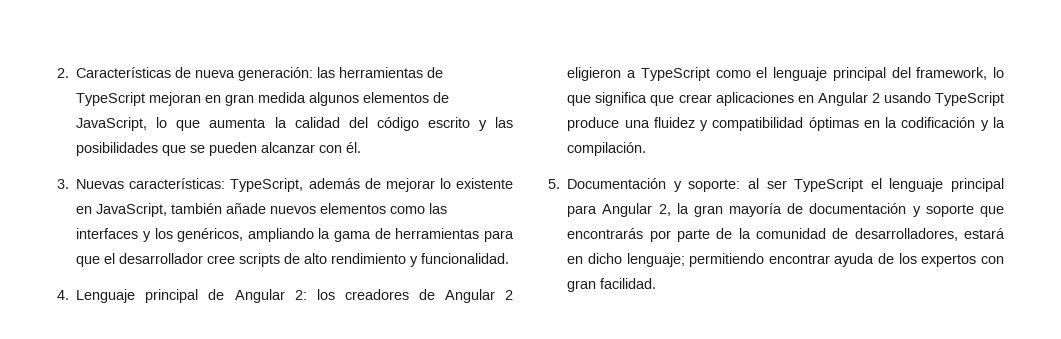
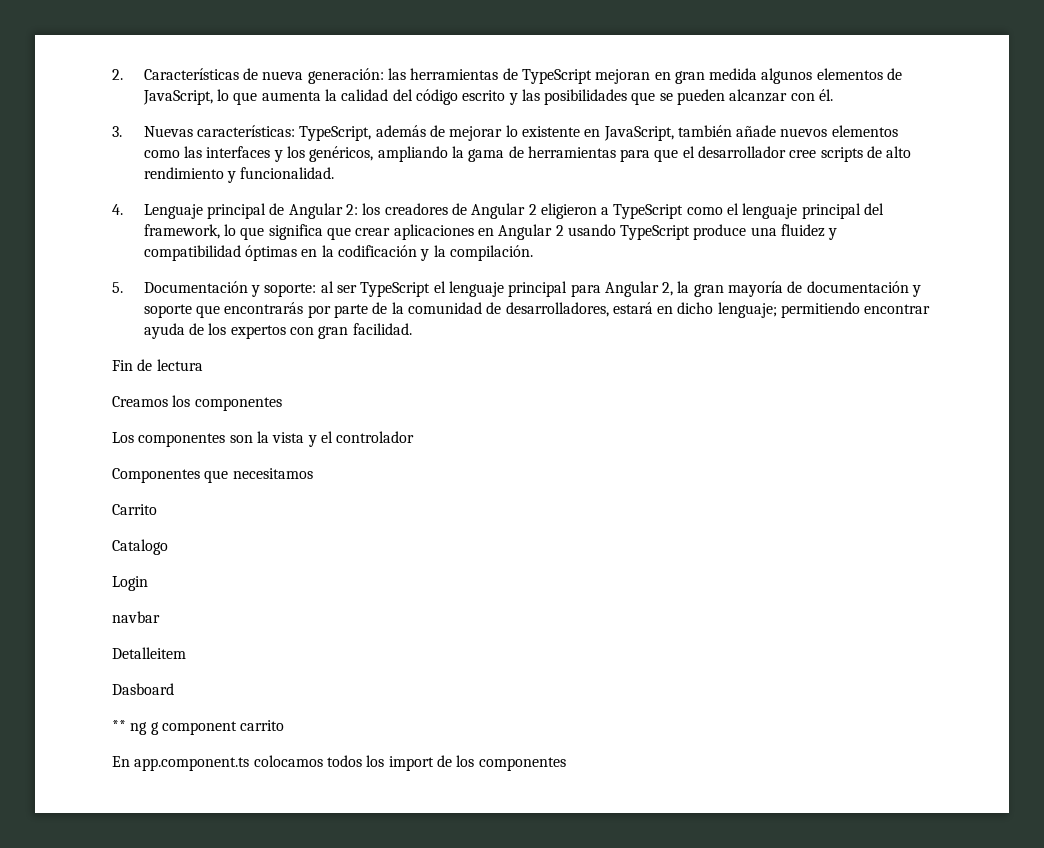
(657, 283) none -> [112,359,203,371] [112,395,282,411] [112,431,415,447] [112,468,313,483] [112,504,157,515] [112,539,168,555] [112,576,148,591] [112,611,160,623] [112,647,186,659] [112,683,174,695] [112,720,285,735] [112,755,566,771] // Fin de lectura // Creamos los componentes // Los componentes son la vista y el controlador // Componentes que necesitamos // Carrito // Catalogo // Login // navbar // Detalleitem // Dasboard // ** ng g component carrito // En app.component.ts colocamos todos los import de los componentes

